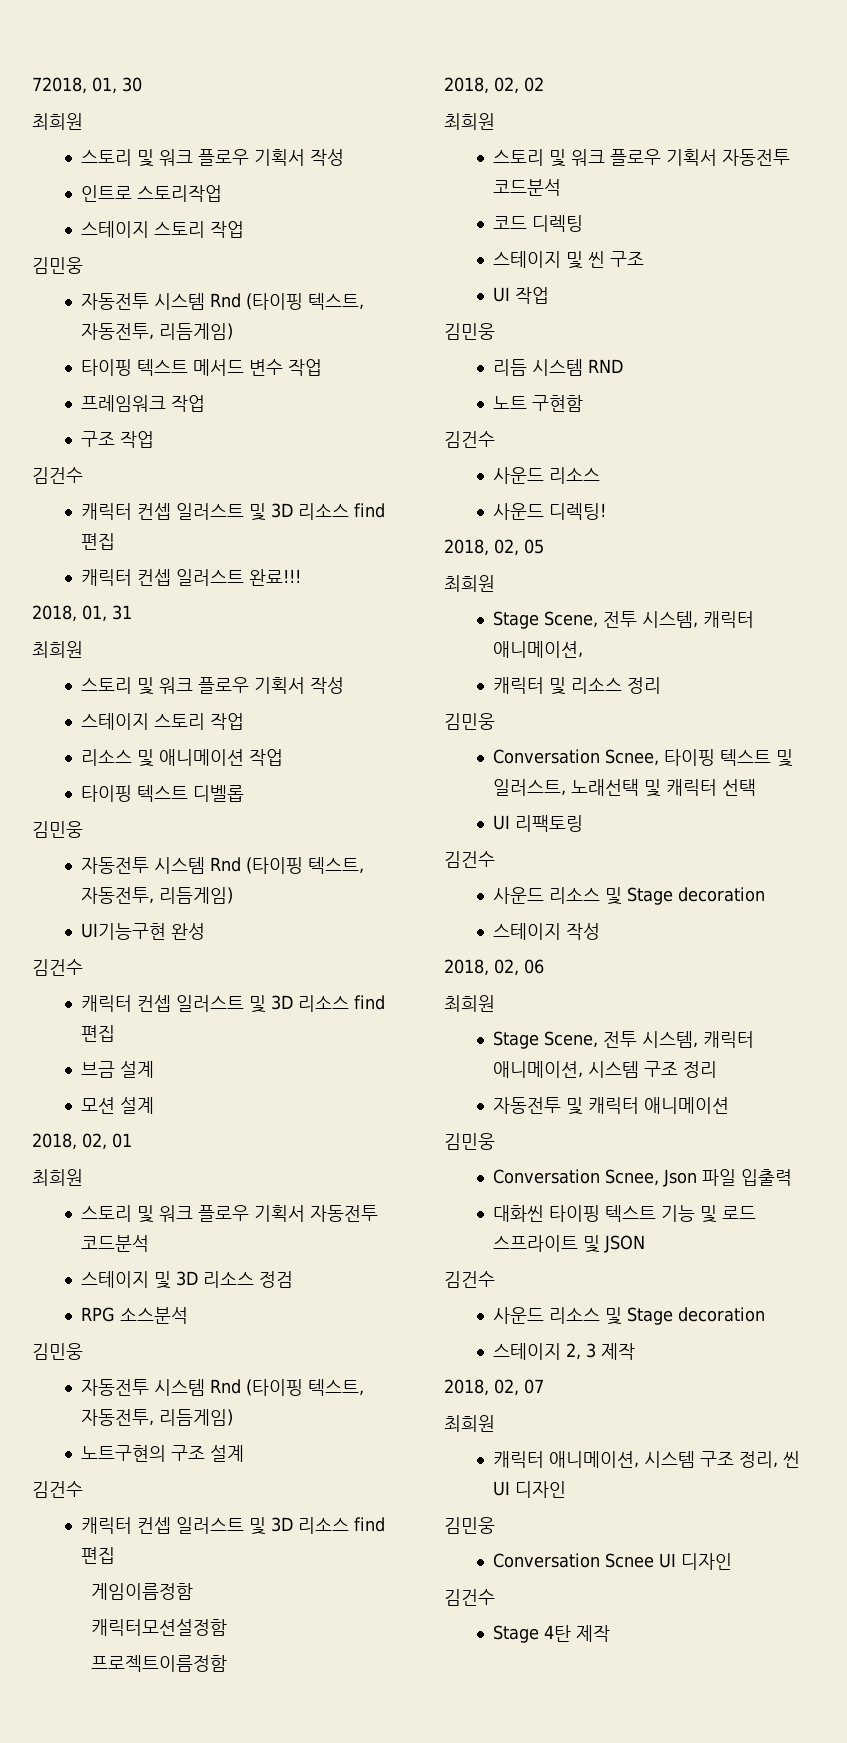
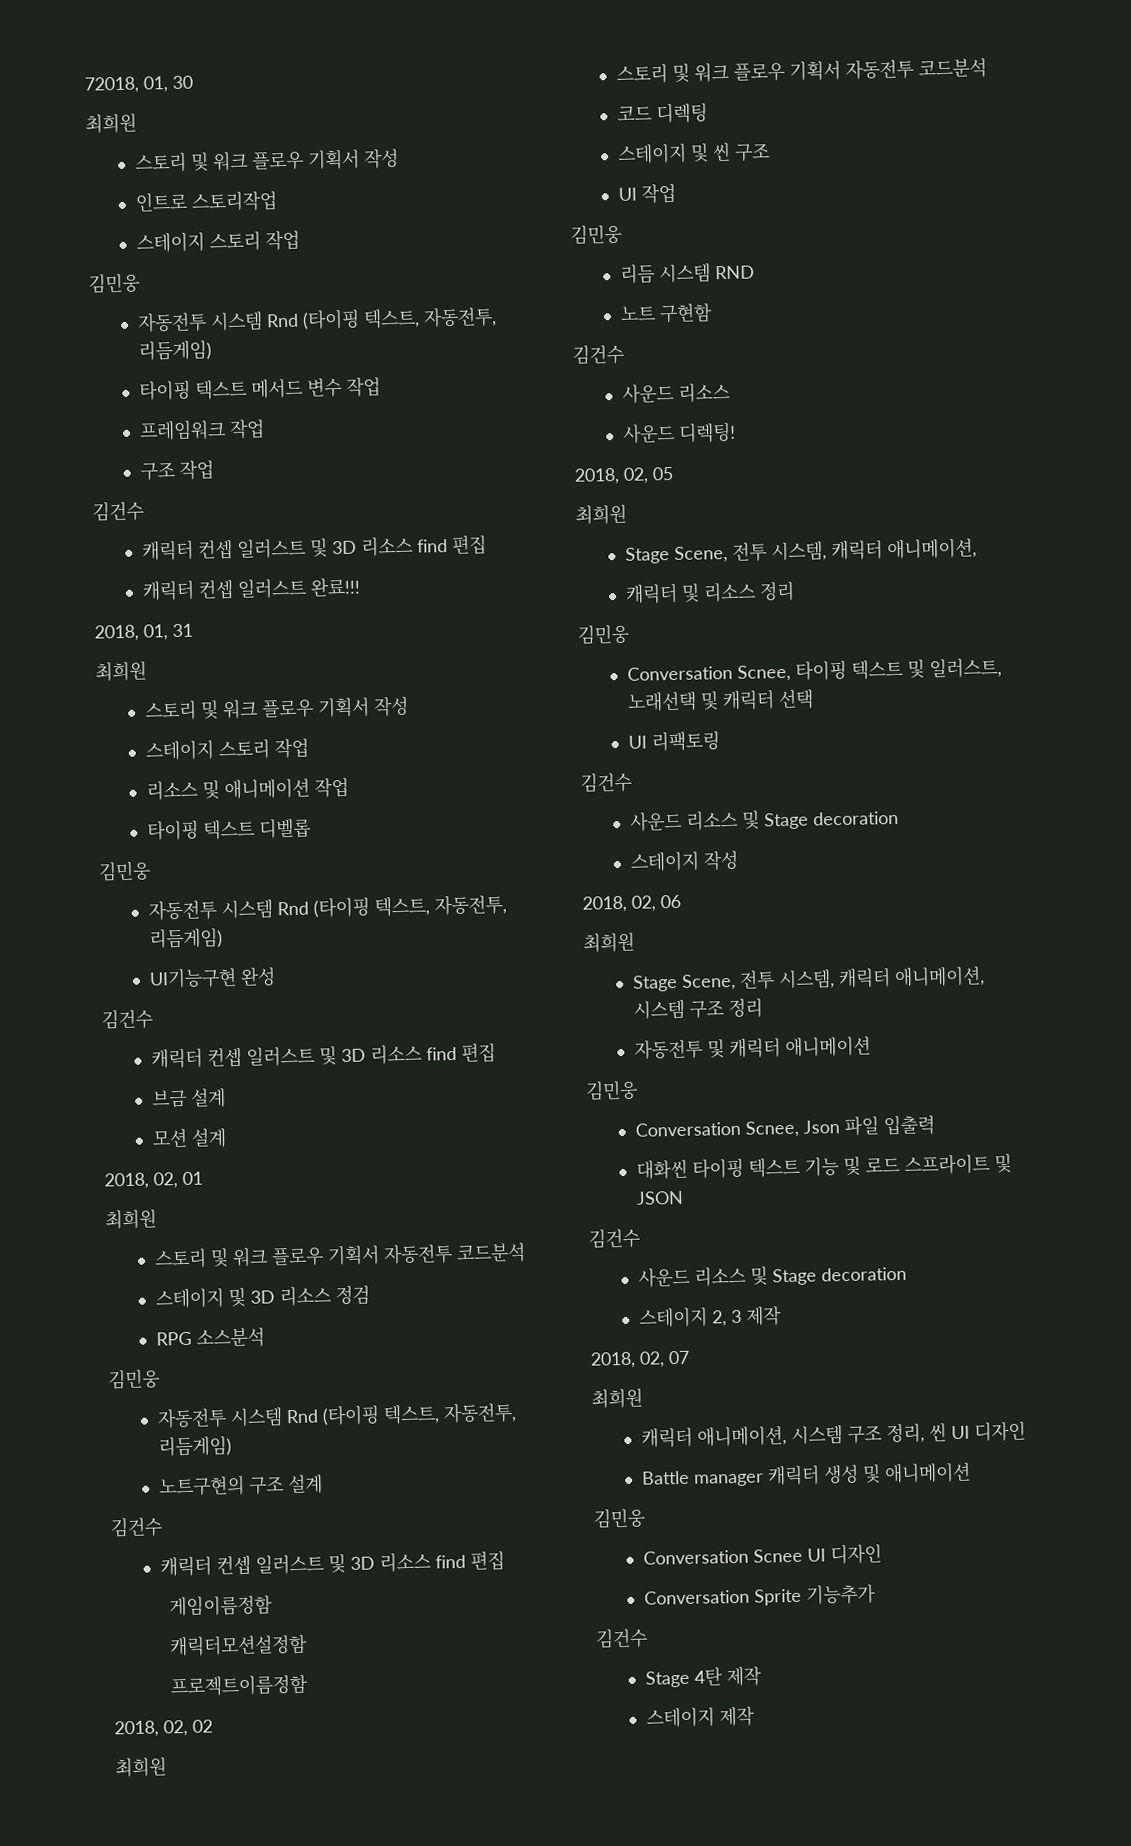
(567, 1489) none -> [640,1462,971,1487] // Battle manager 캐릭터 생성 및 애니메이션
(733, 1561) none -> [643,1584,876,1606] // Conversation Sprite 기능추가
(611, 1633) none -> [645,1706,755,1728] // 스테이지 제작

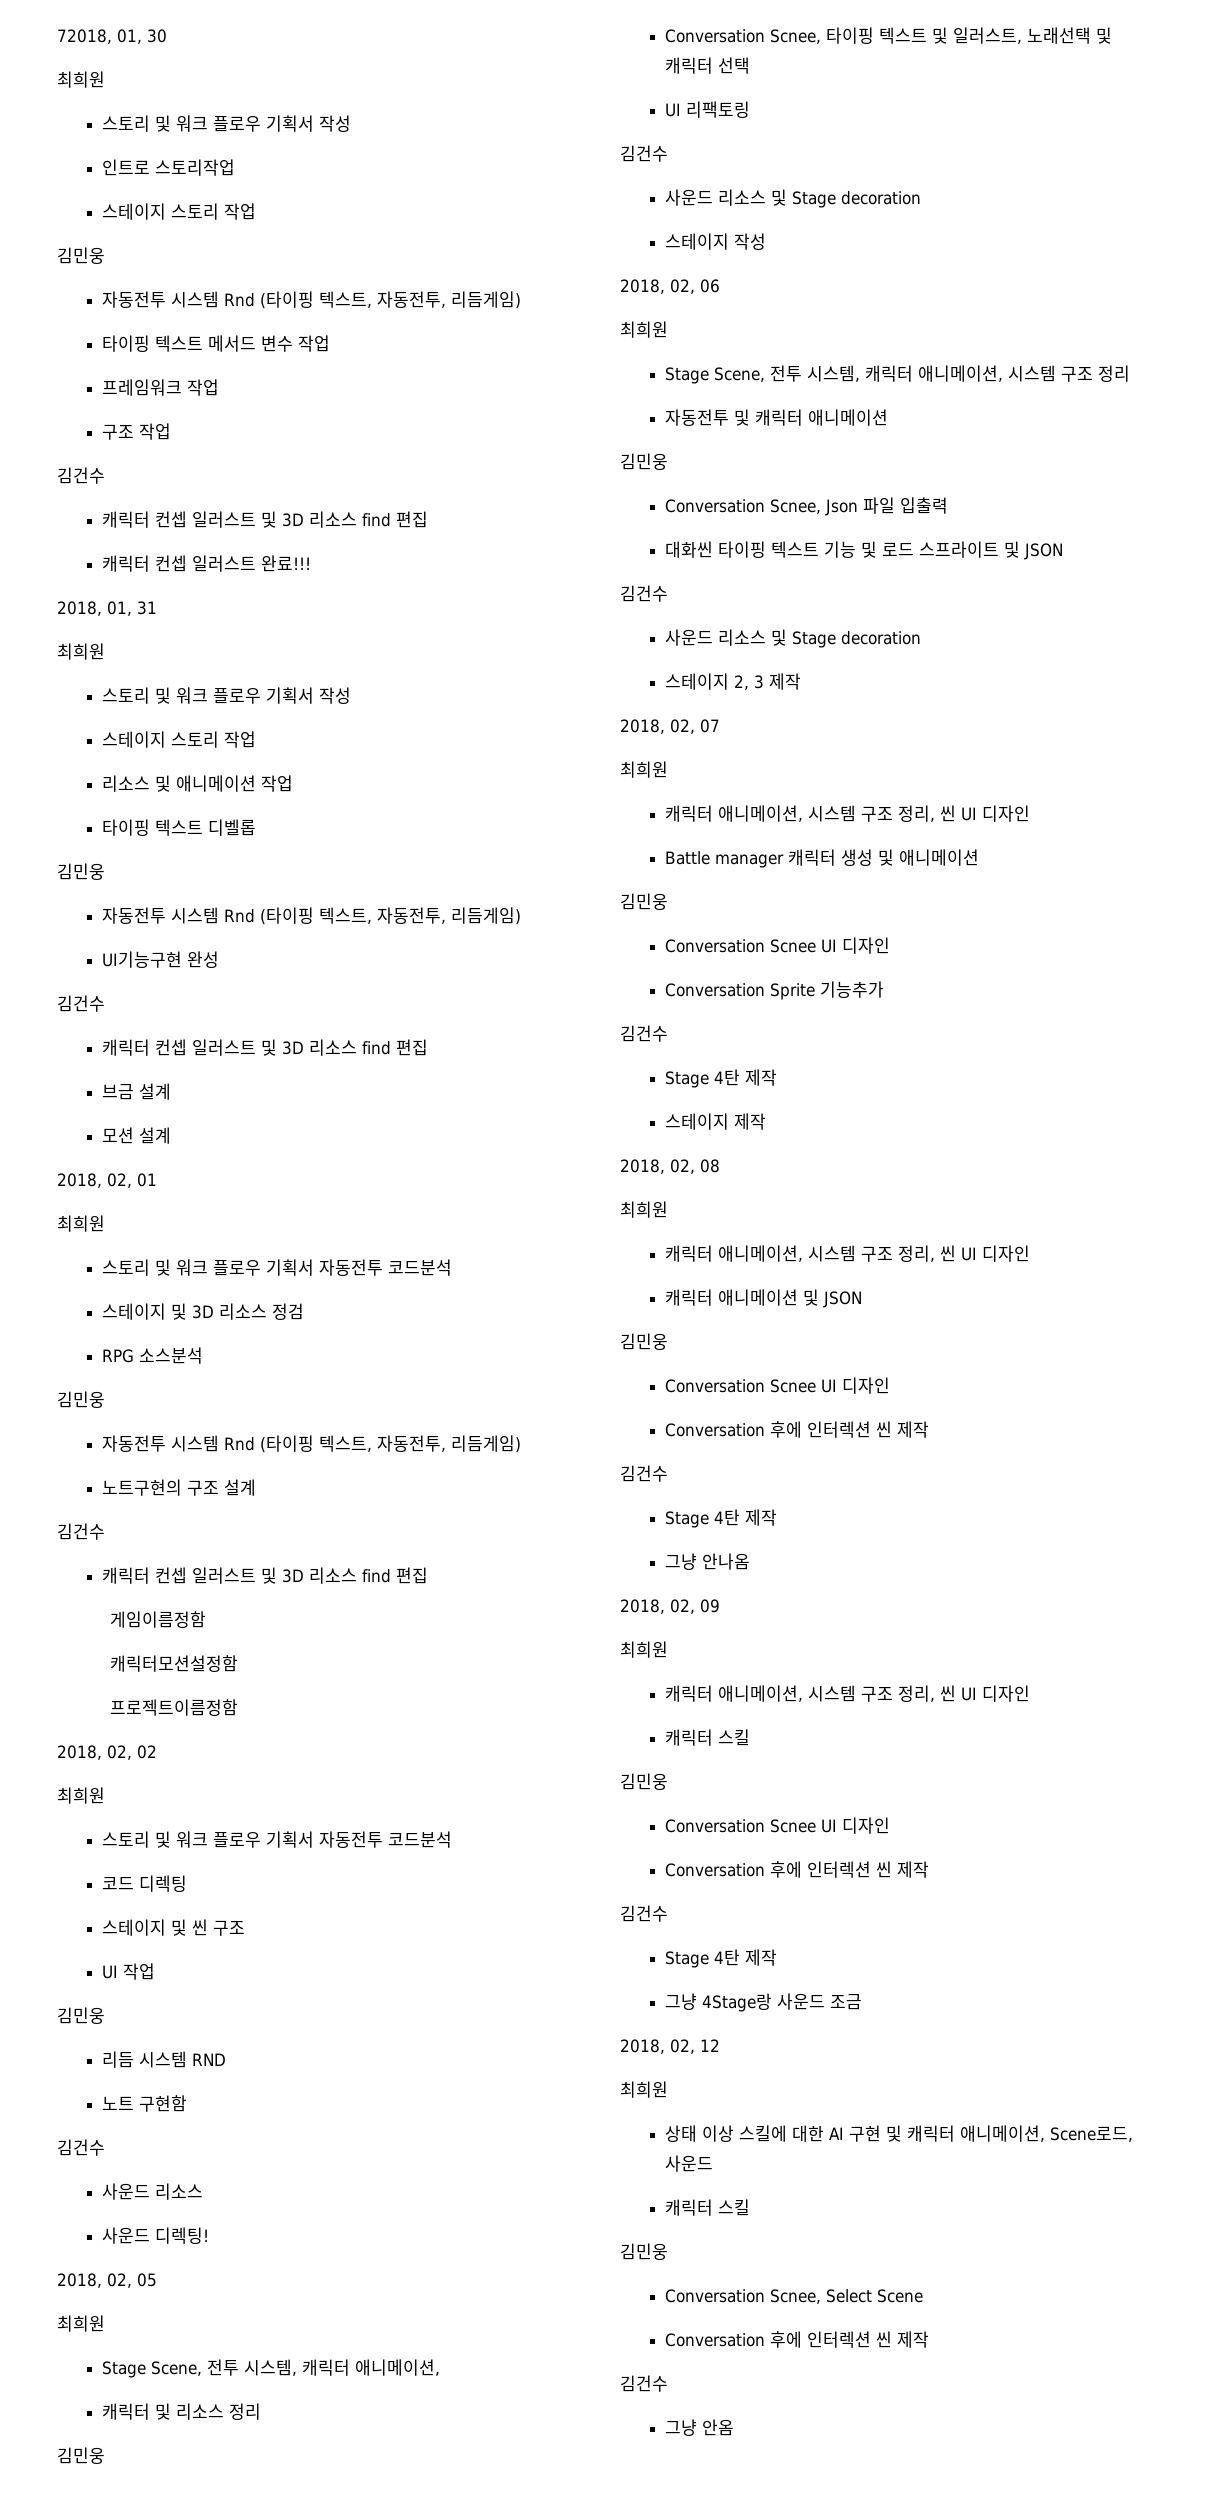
(755, 1716) none -> [620,1159,720,1174] [620,1201,668,1218] [665,1245,1031,1262] [665,1289,863,1308] [620,1333,668,1350] [665,1377,891,1394] [665,1421,930,1438] [620,1465,668,1482] [665,1509,778,1528] [665,1553,751,1570] [620,1599,720,1614] [620,1641,668,1658] [665,1685,1031,1702] [665,1729,751,1746] [620,1773,668,1790] [665,1817,891,1834] [665,1861,930,1878] [620,1905,668,1922] [665,1949,778,1968] [665,1993,863,2012] [620,2039,720,2054] [620,2081,668,2098] [665,2125,1134,2142] [665,2155,714,2172] [665,2199,751,2216] [620,2243,668,2260] [665,2289,924,2304] [665,2331,930,2348] [620,2375,668,2392] [665,2419,735,2436] // 2018, 02, 08 // 최희원 // 캐릭터 애니메이션, 시스템 구조 정리, 씬 UI 디자인 // 캐릭터 애니메이션 및 JSON // 김민웅 // Conversation Scnee UI 디자인 // Conversation 후에 인터렉션 씬 제작 // 김건수 // Stage 4탄 제작 // 그냥 안나옴 // 2018, 02, 09 // 최희원 // 캐릭터 애니메이션, 시스템 구조 정리, 씬 UI 디자인 // 캐릭터 스킬 // 김민웅 // Conversation Scnee UI 디자인 // Conversation 후에 인터렉션 씬 제작 // 김건수 // Stage 4탄 제작 // 그냥 4Stage랑 사운드 조금 // 2018, 02, 12 // 최희원 // 상태 이상 스킬에 대한 AI 구현 및 캐릭터 애니메이션, Scene로드, 사운드 // 캐릭터 스킬 // 김민웅 // Conversation Scnee, Select Scene // Conversation 후에 인터렉션 씬 제작 // 김건수 // 그냥 안옴

